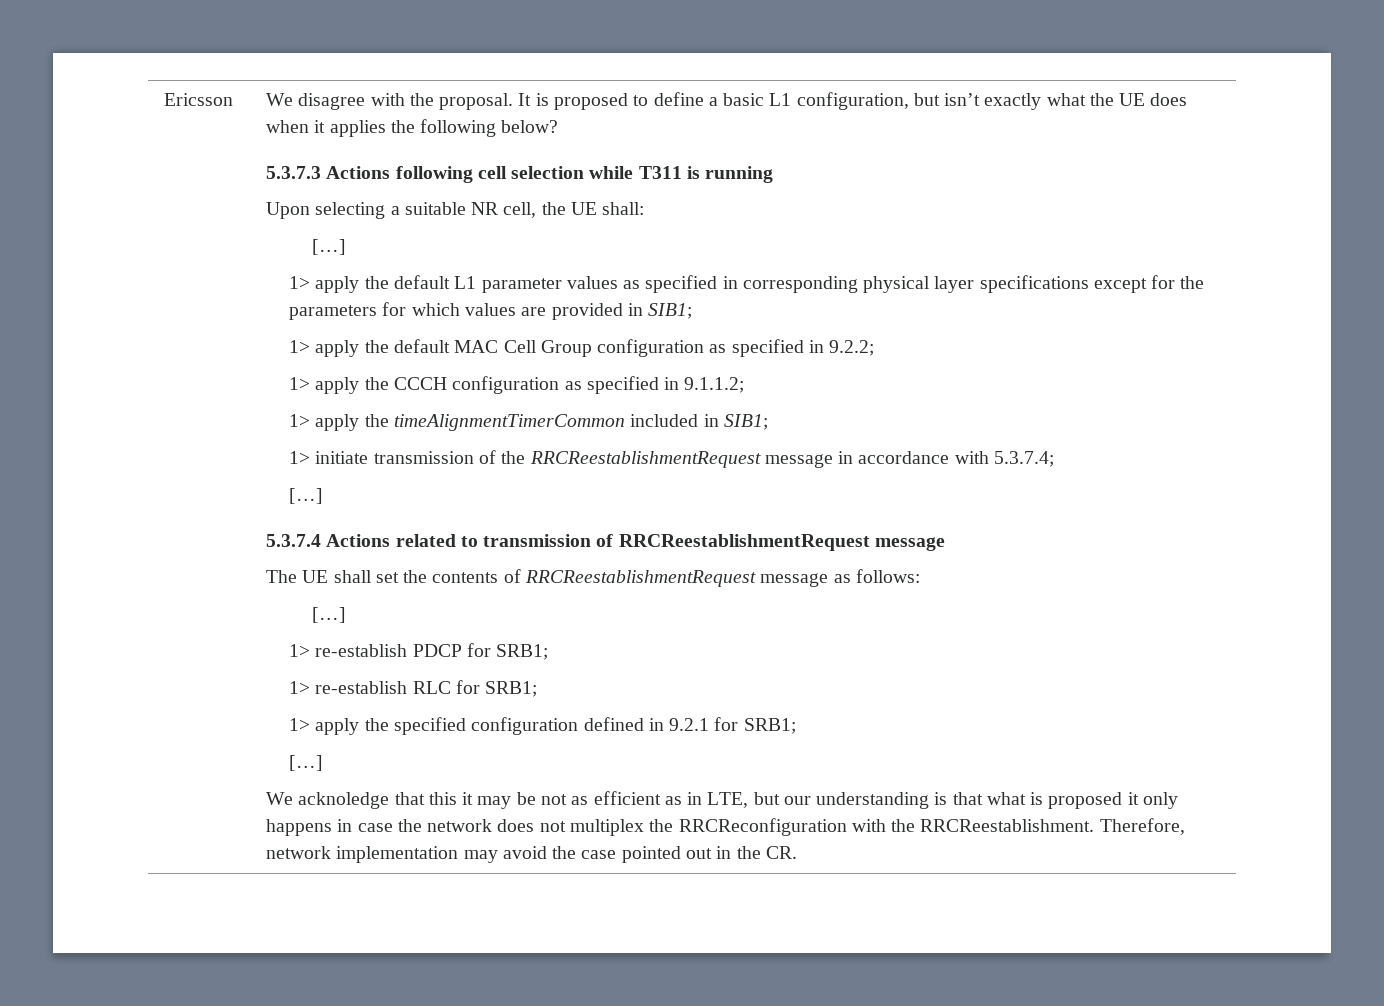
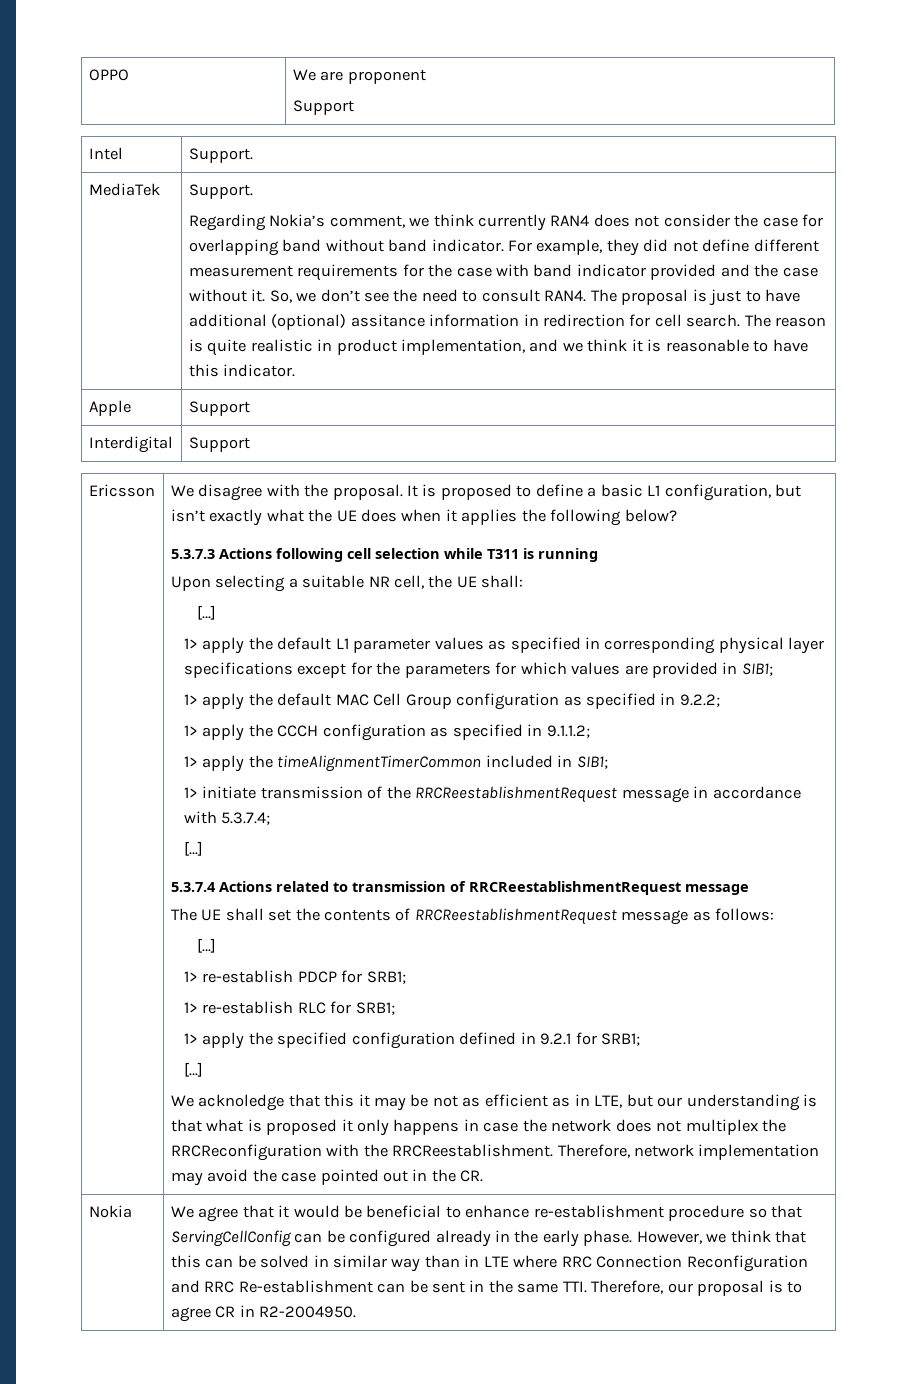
(164, 99) none -> [88,69,129,81] [292,69,426,84] [292,100,354,115] [88,147,123,160] [188,148,253,163] [88,183,160,196] [188,184,253,199] [188,214,824,231] [188,239,819,256] [188,264,818,281] [188,289,800,306] [188,314,827,330] [188,339,808,356] [188,364,296,377] [88,400,131,416] [188,401,250,416] [88,436,173,453] [188,437,250,452] OPPO | We are proponent // Support // Intel | Support. // MediaTek | Support. // Regarding Nokia’s comment, we think currently RAN4 does not consider the case for overlapping band without band indicator. For example, they did not define different measurement requirements for the case with band indicator provided and the case without it. So, we don’t see the need to consult RAN4. The proposal is just to have additional (optional) assitance information in redirection for cell search. The reason is quite realistic in product implementation, and we think it is reasonable to have this indicator. // Apple | Support // Interdigital | Support //
(797, 852) none -> [88,1205,132,1218] [170,1205,803,1222] [170,1230,807,1247] [170,1255,808,1272] [170,1280,803,1296] [170,1305,357,1322] // Nokia | We agree that it would be beneficial to enhance re-establishment procedure so that ServingCellConfig can be configured already in the early phase. However, we think that this can be solved in similar way than in LTE where RRC Connection Reconfiguration and RRC Re-establishment can be sent in the same TTI. Therefore, our proposal is to agree CR in R2-2004950.

